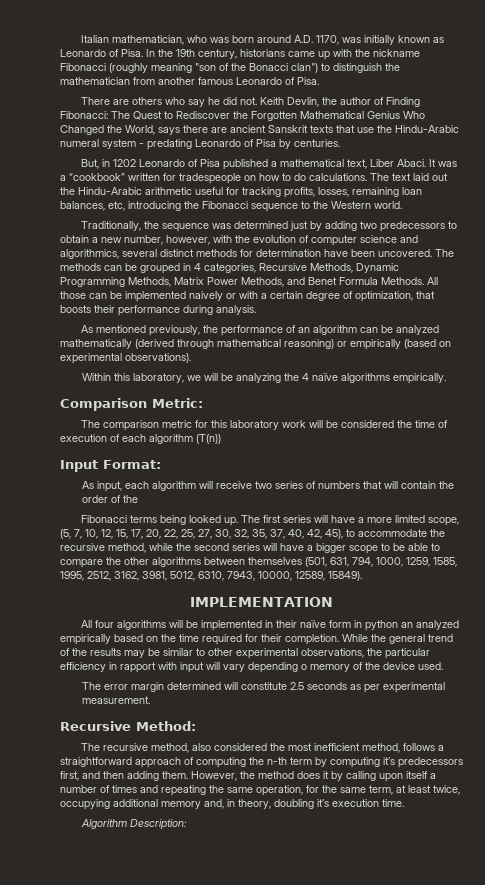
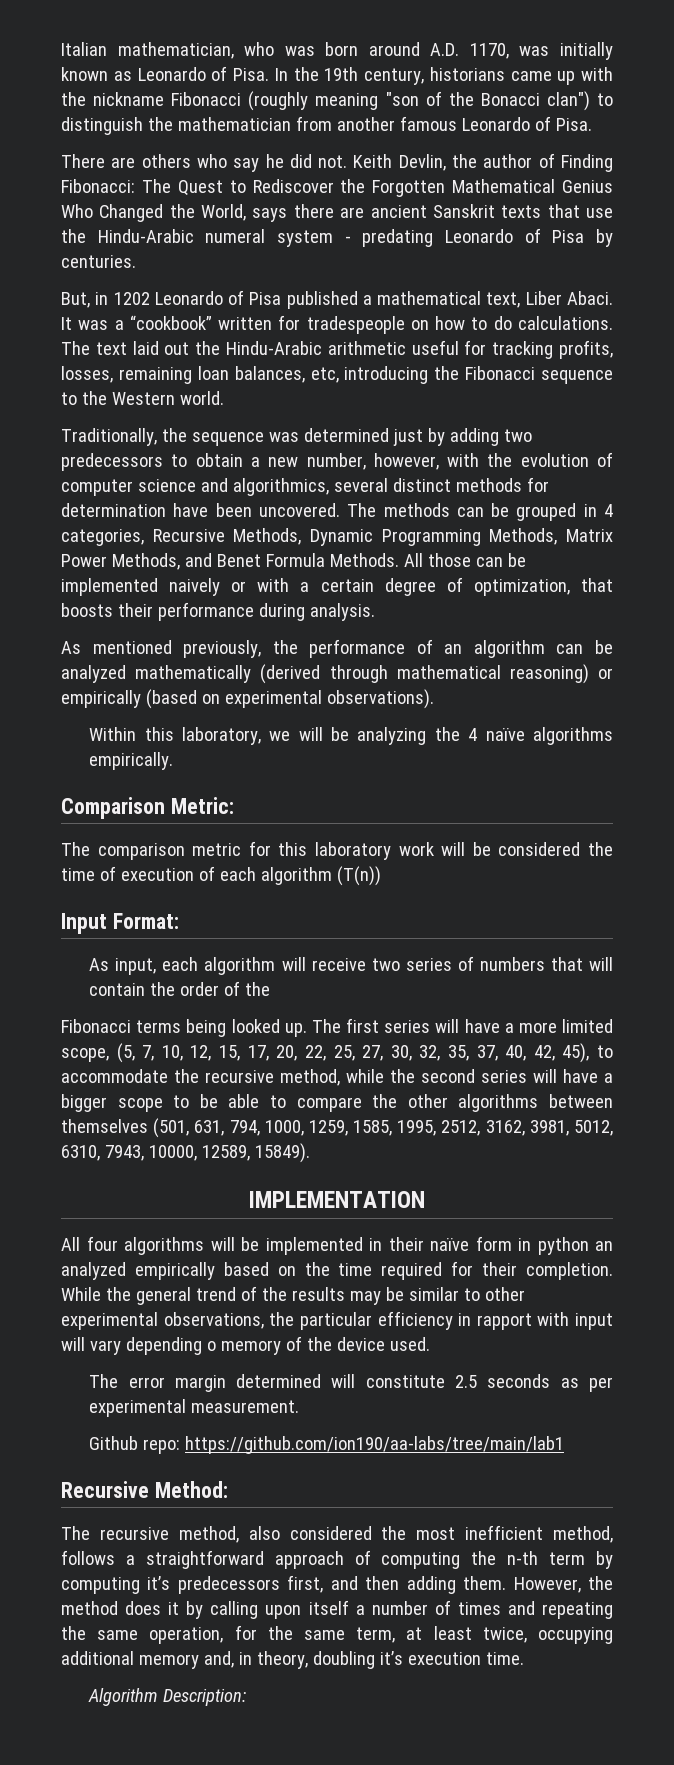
(150, 700) none -> [89,1436,565,1454] // Github repo: https://github.com/ion190/aa-labs/tree/main/lab1

